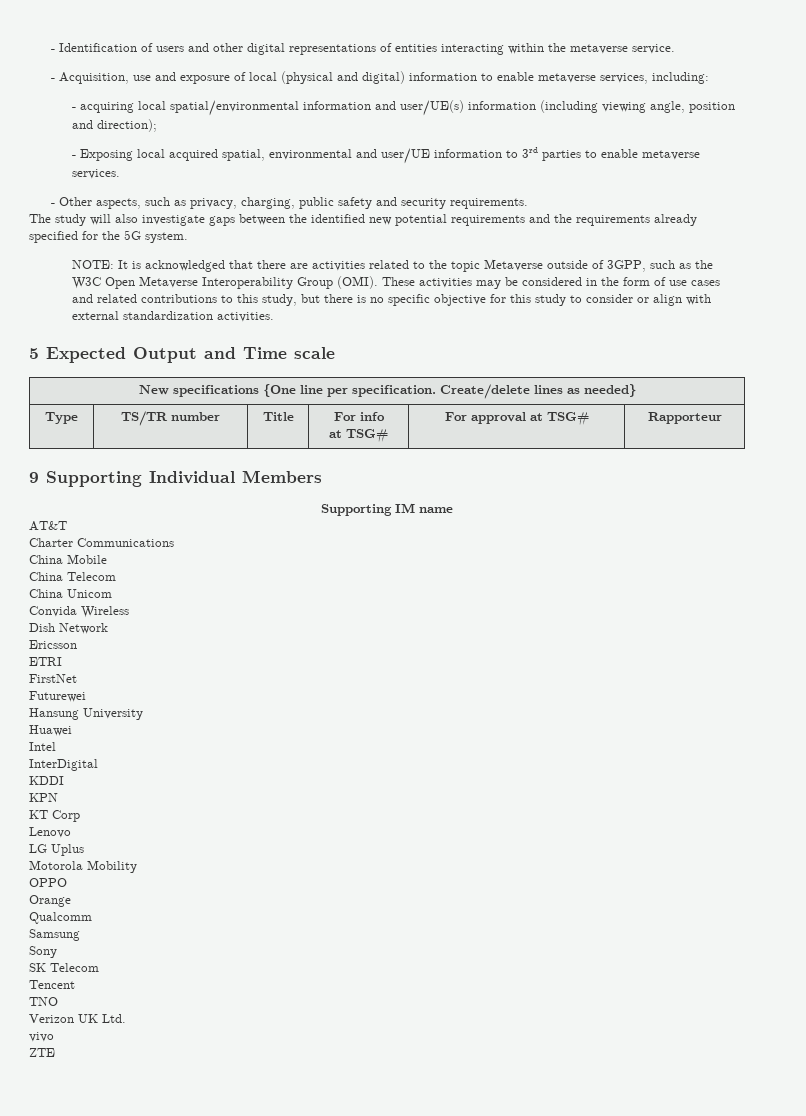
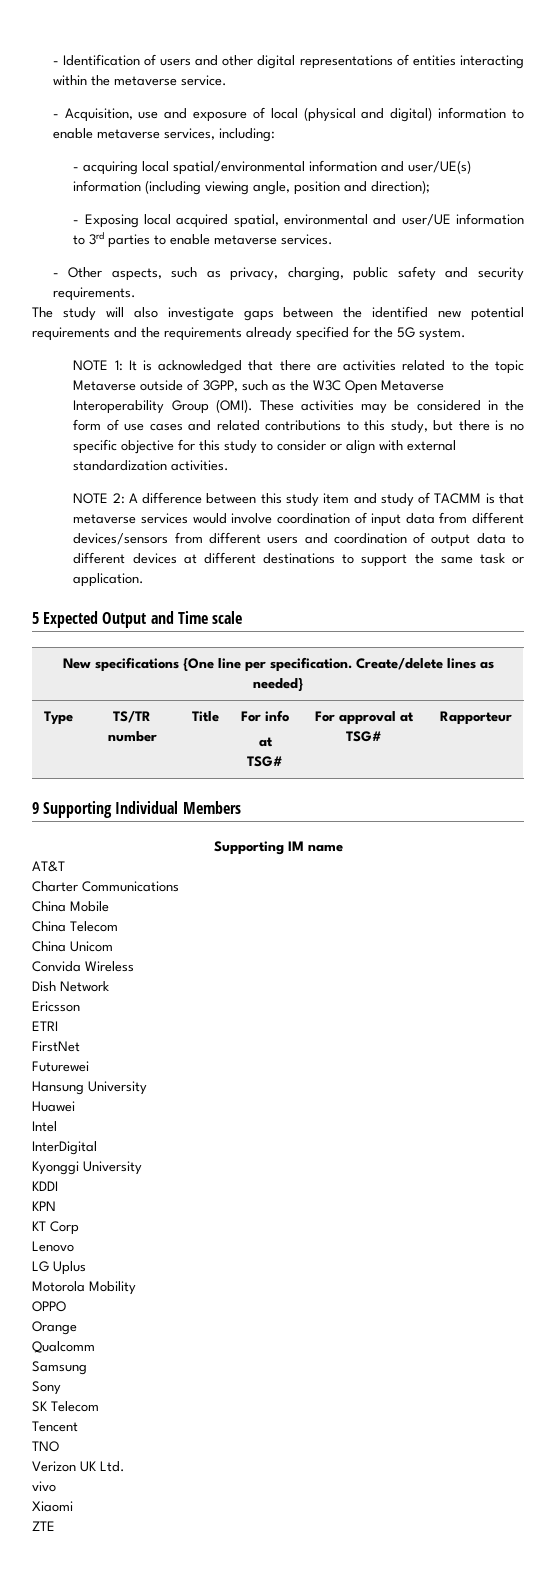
[72,260,115,269] NOTE: -> [73,360,123,371] NOTE 1:
(275, 317) none -> [73,492,524,507] [73,512,524,527] [73,532,524,547] [73,552,525,567] [73,573,145,587] // NOTE 2: A difference between this study item and study of TACMM is that metaverse services would involve coordination of input data from different devices/sensors from different users and coordination of output data to different devices at different destinations to support the same task or application.
(98, 765) none -> [32,1161,142,1175] // Kyonggi University
(54, 1037) none -> [32,1501,73,1512] // Xiaomi

